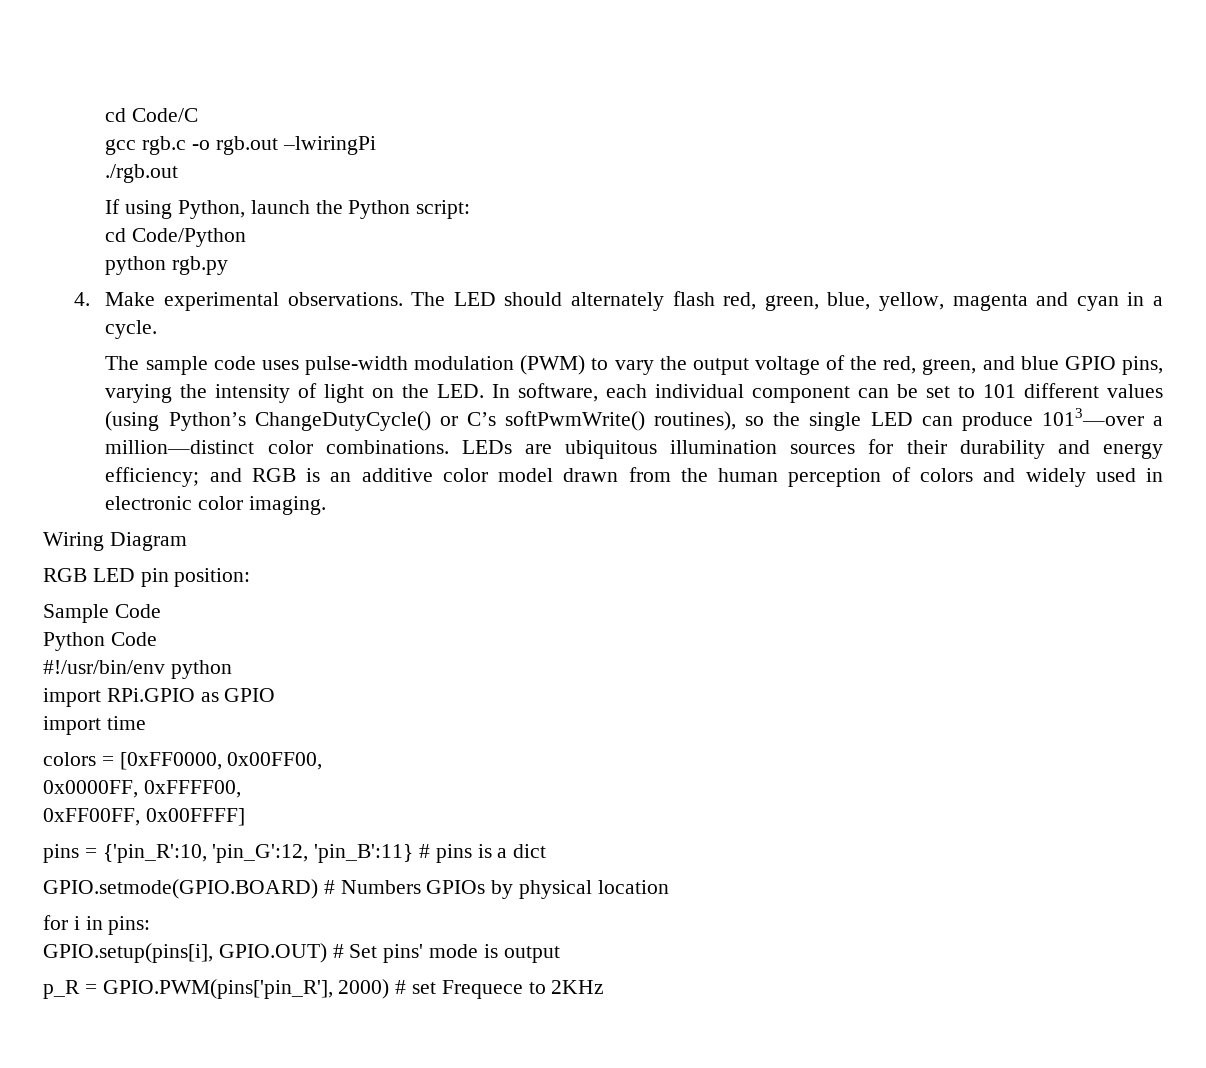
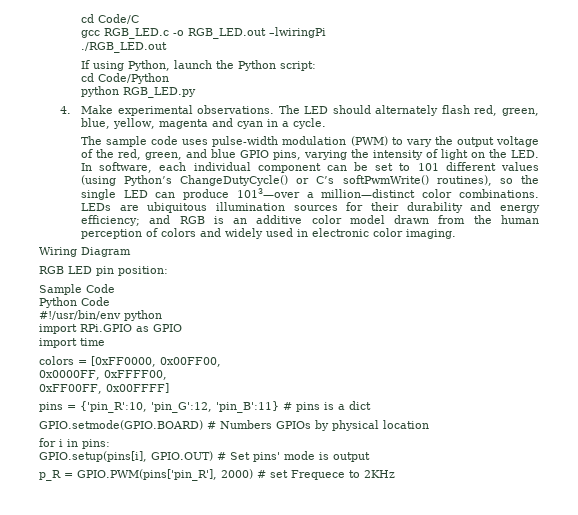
[142,136,278,155] rgb.c -o rgb.out -> [103,28,266,39] RGB_LED.c -o RGB_LED.out
[105,164,179,183] ./rgb.out -> [80,42,167,53] ./RGB_LED.out
[172,256,229,275] rgb.py -> [122,87,196,98] RGB_LED.py

